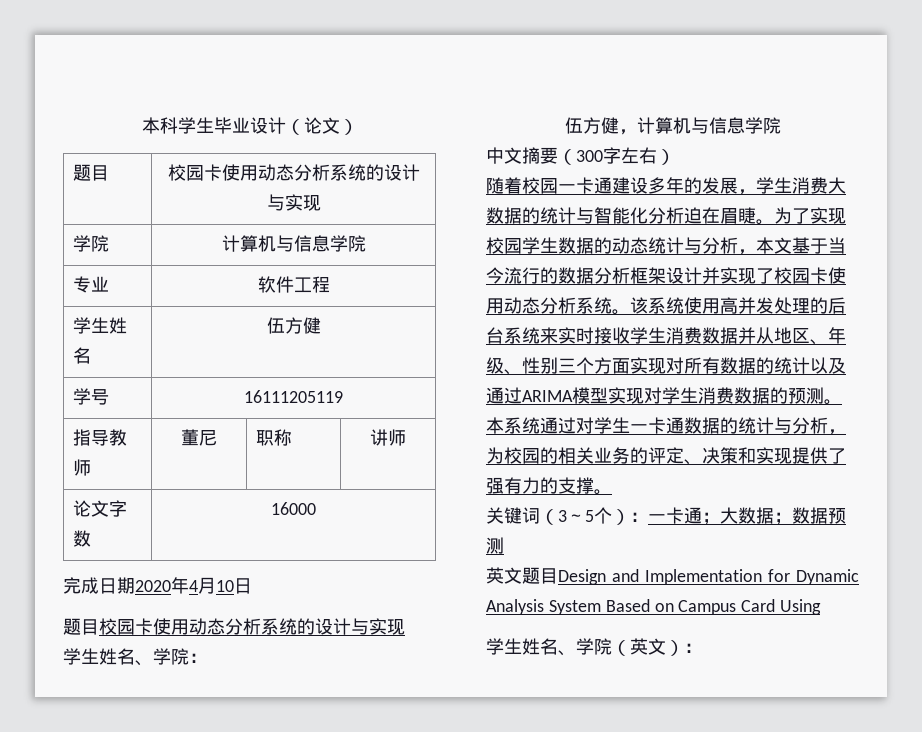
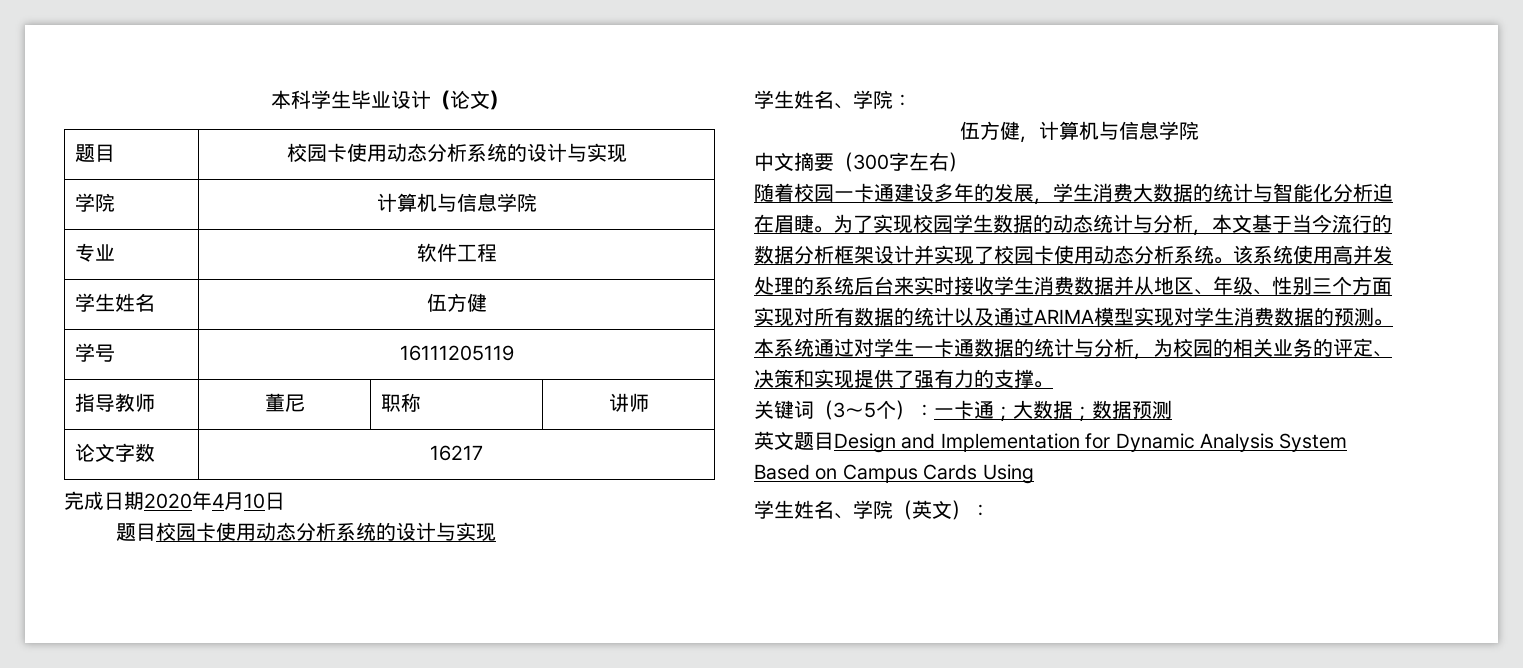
[271,502,316,515] 16000 -> [430,445,483,461] 16217
[828,297,846,314] [486,327,540,344] 后台系统 -> [814,276,894,295] 系统后台
[741,599,776,612] Card -> [923,464,978,480] Cards

